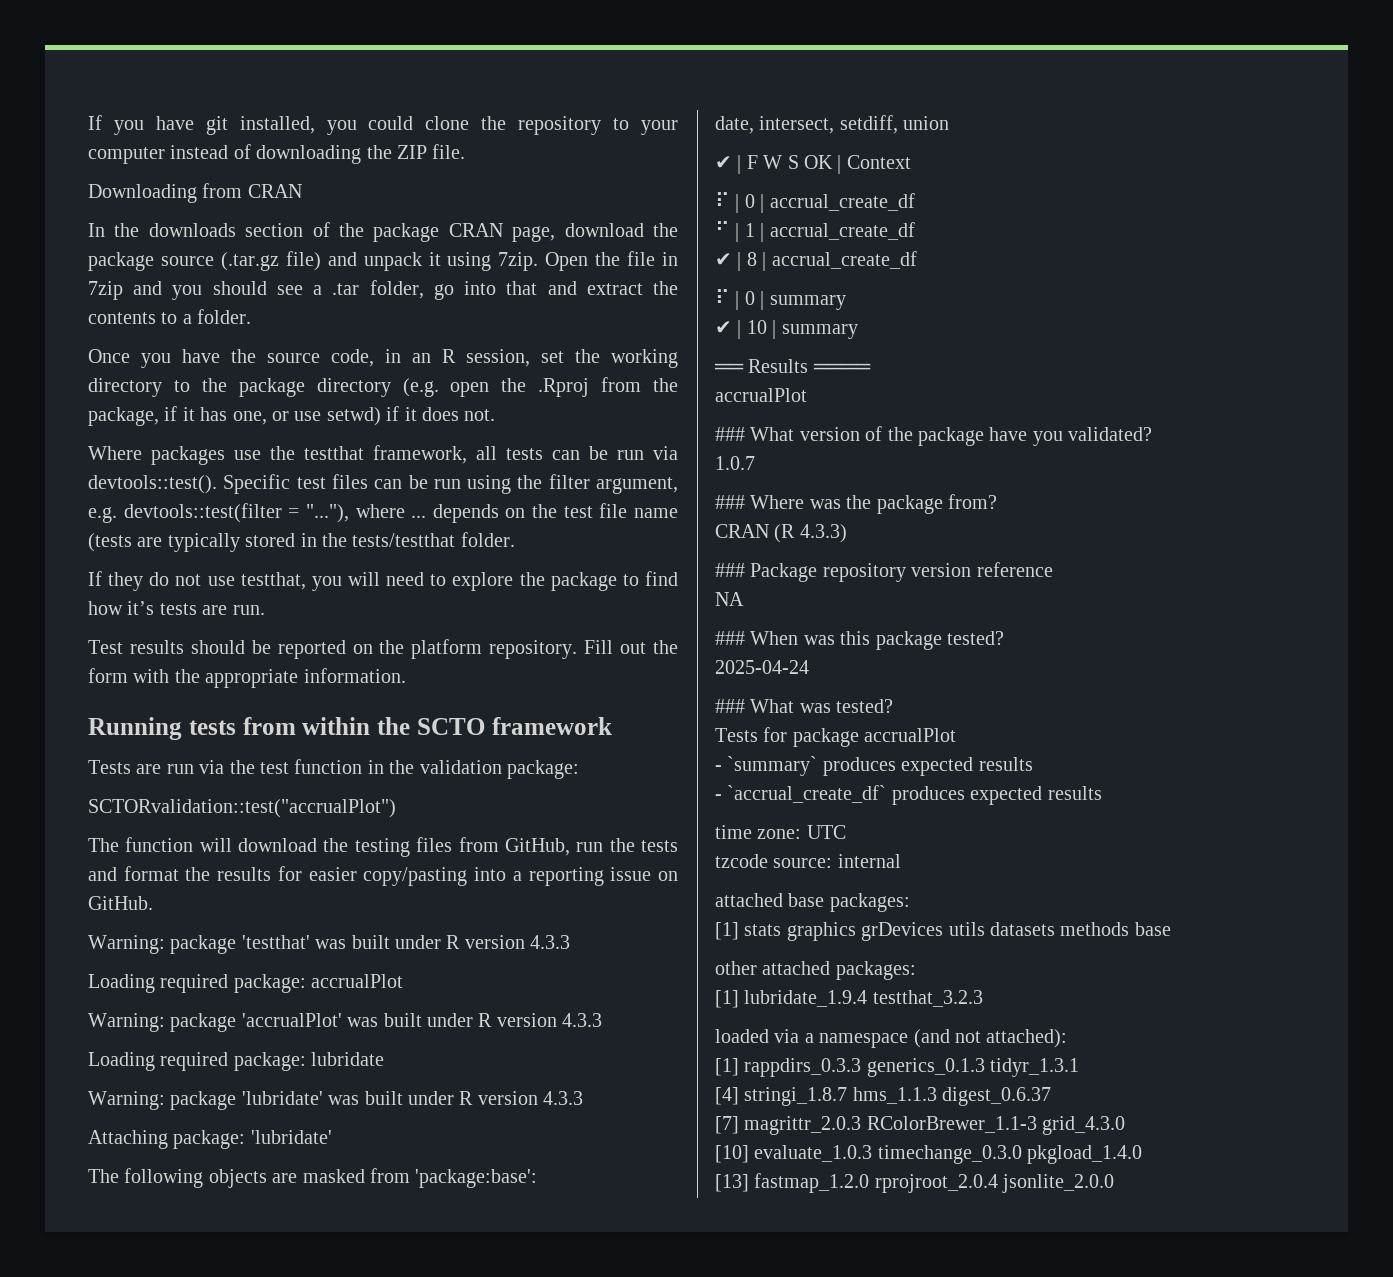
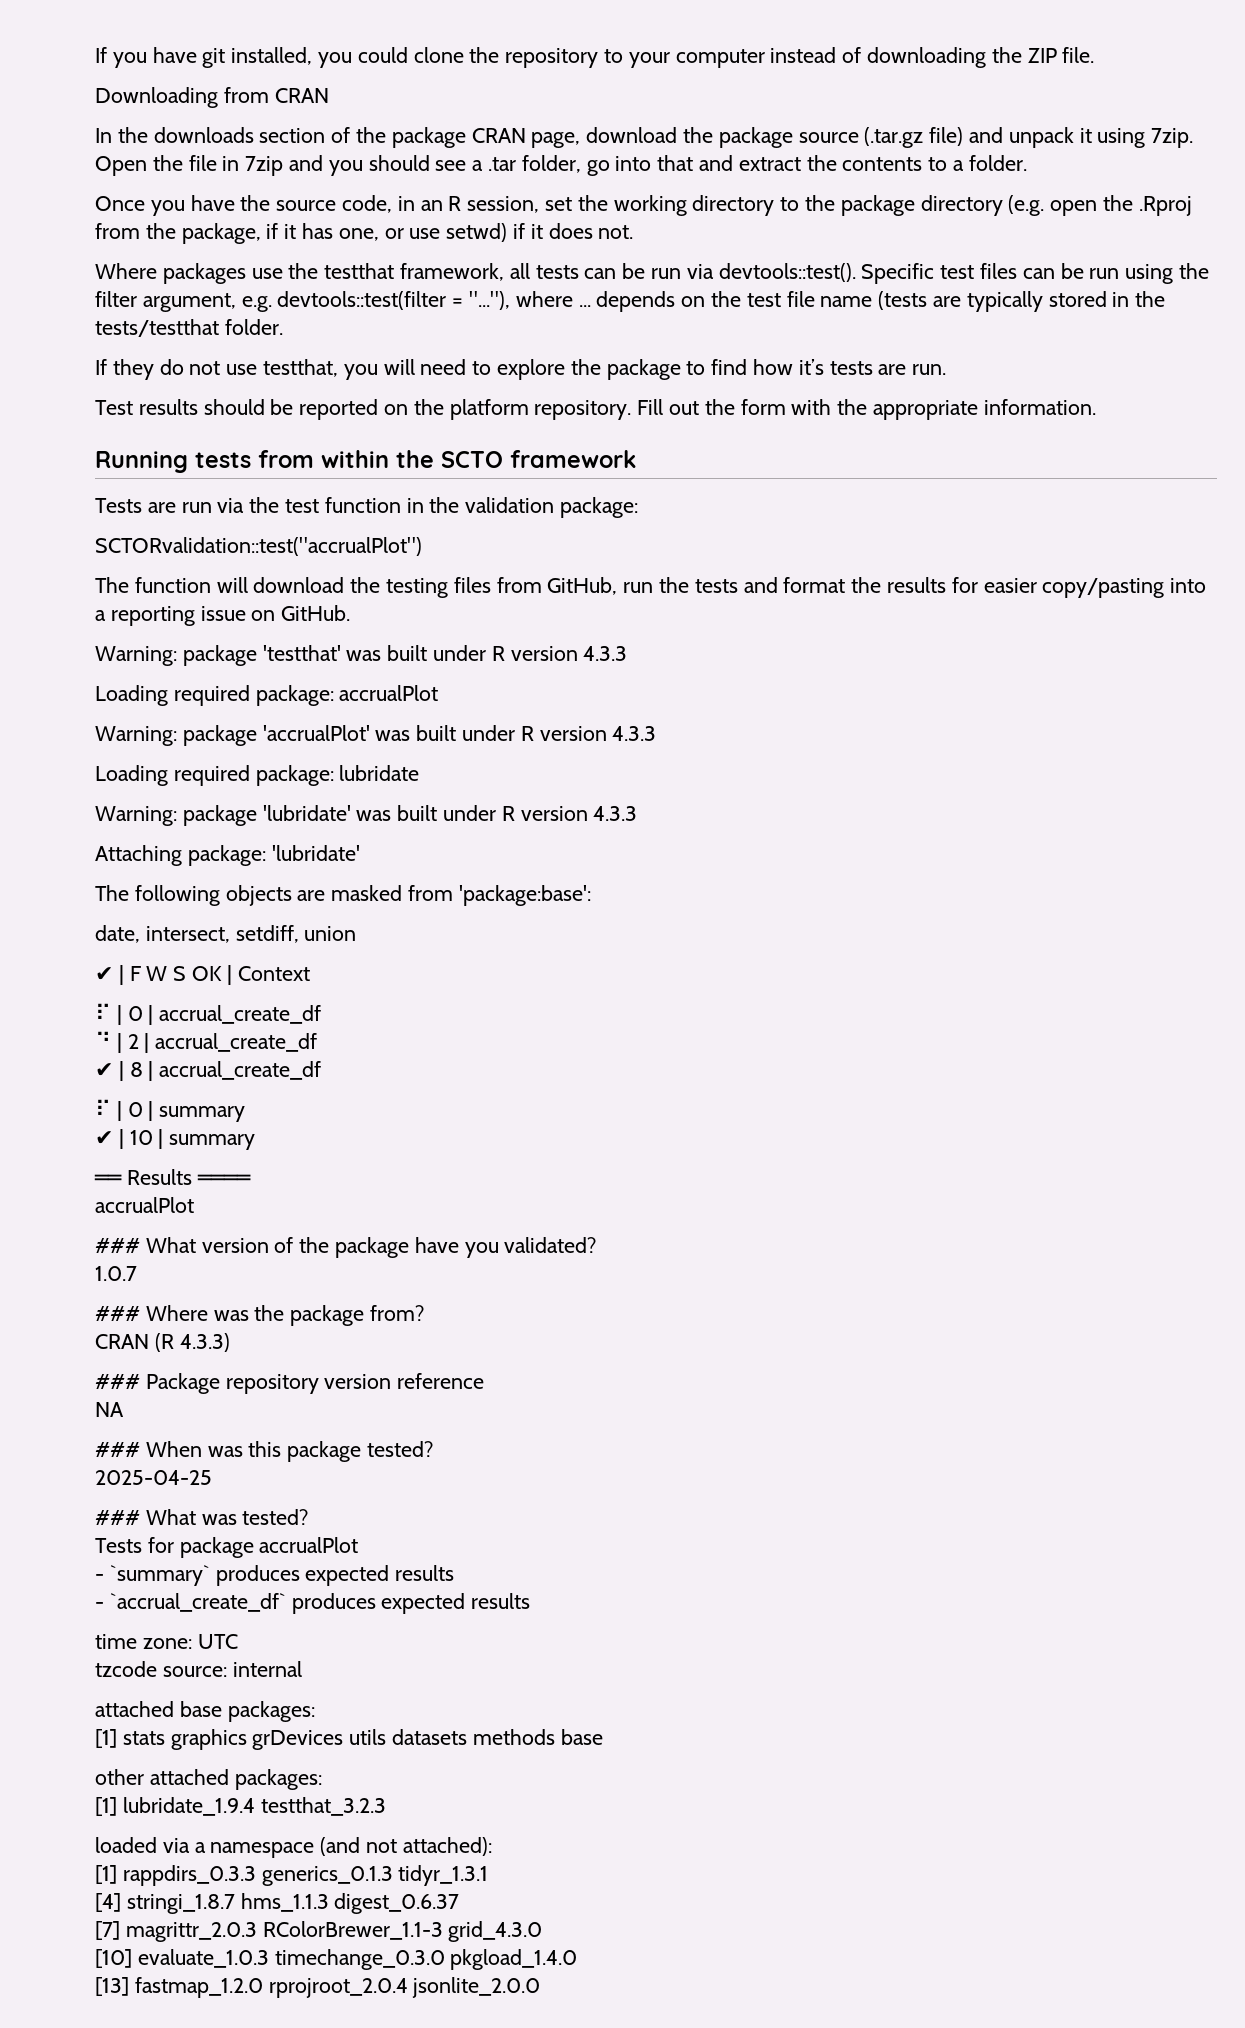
[715,221,755,242] ⠋ | 1 -> [95,1031,139,1053] ⠙ | 2
[715,660,809,674] 2025-04-24 -> [95,1470,212,1485] 2025-04-25

